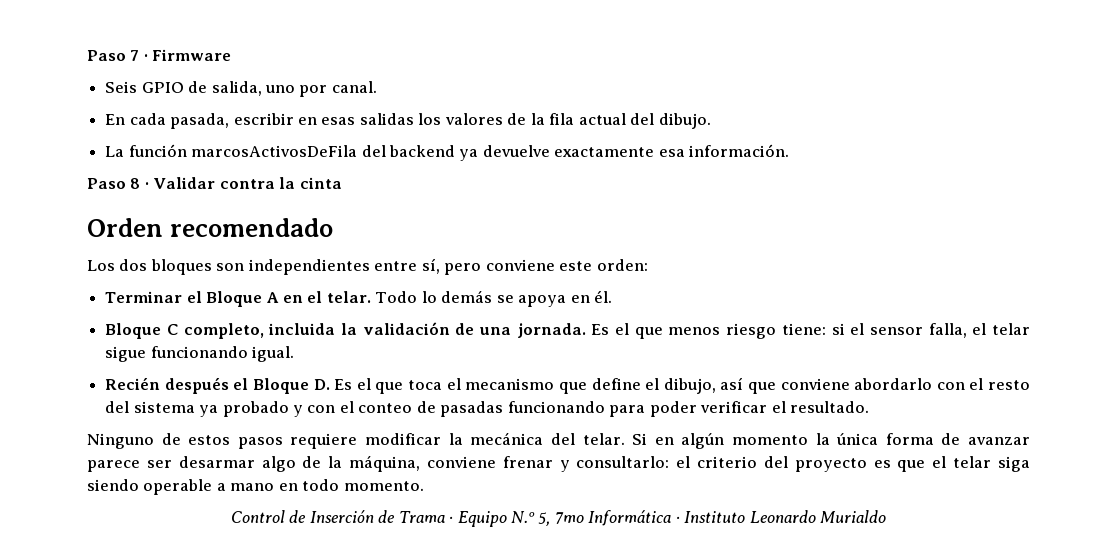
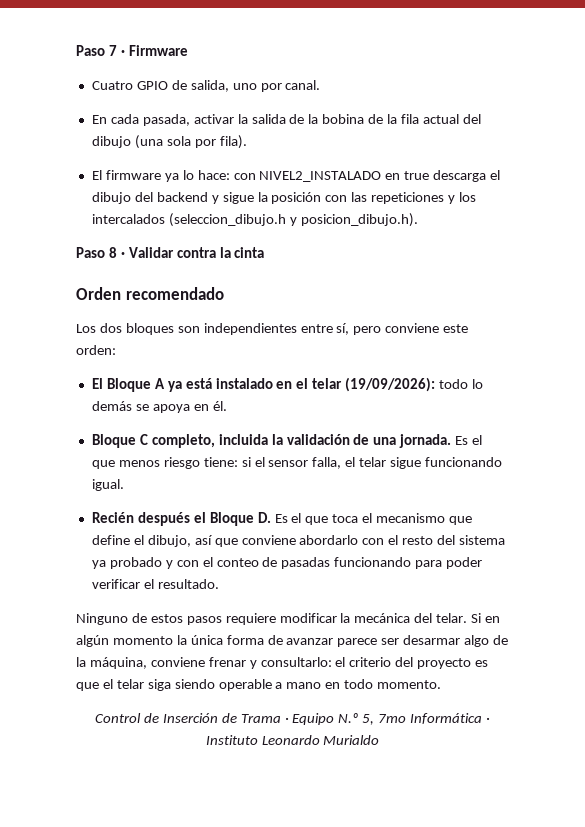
[105,81,138,93] Seis -> [91,81,133,90] Cuatro
[233,113,503,125] escribir en esas salidas los valores -> [193,114,365,124] activar la salida de la bobina
[658,113,711,129] [105,144,790,161] dibujo. // La función marcosActivosDeFila del backend ya devuelve exactamente esa información. -> [91,135,247,149] [91,170,501,182] [91,192,477,204] [91,213,418,227] dibujo (una sola por fila). // El firmware ya lo hace: con NIVEL2_INSTALADO en true descarga el dibujo del backend y sigue la posición con las repeticiones y los intercalados (seleccion_dibujo.h y posicion_dibujo.h).
[105,291,418,307] Terminar el Bloque A en el telar. Todo -> [91,377,469,392] El Bloque A ya está instalado en el telar (19/09/2026): todo

